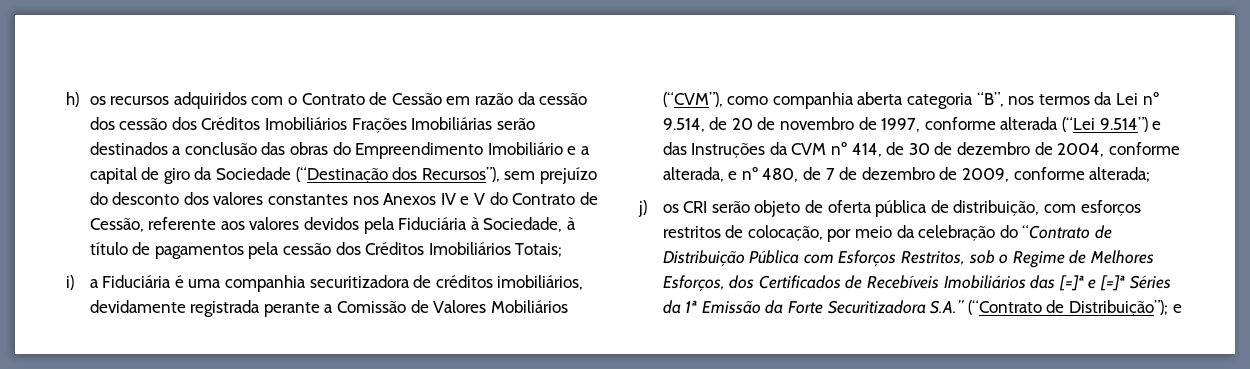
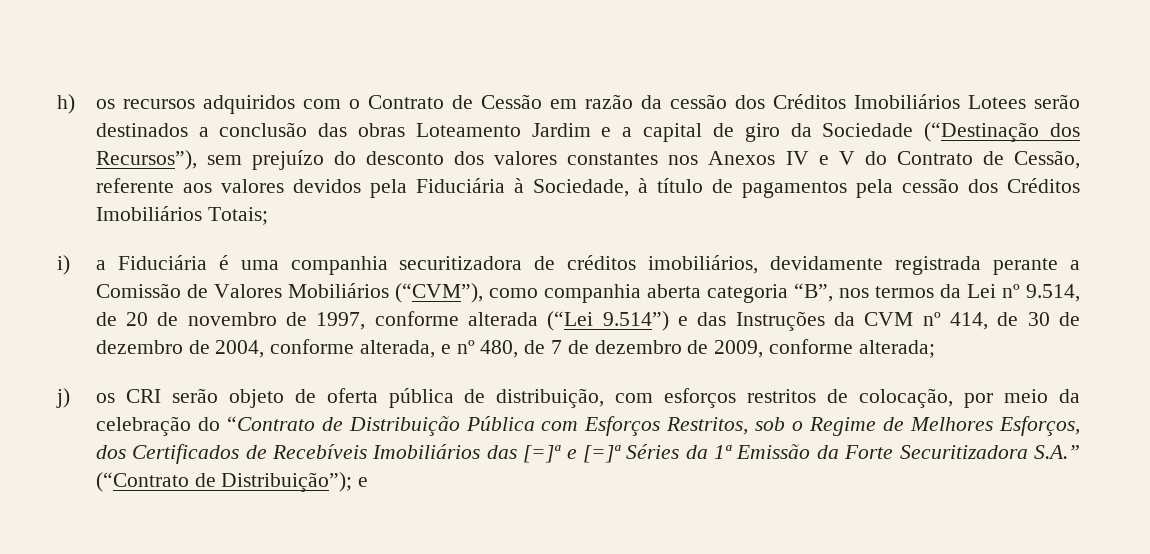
[119,117,493,133] cessão dos Créditos Imobiliários Frações Imobiliárias -> [772,94,1026,109] Créditos Imobiliários Lotees
[332,142,563,159] do Empreendimento Imobiliário -> [415,123,591,137] Loteamento Jardim

